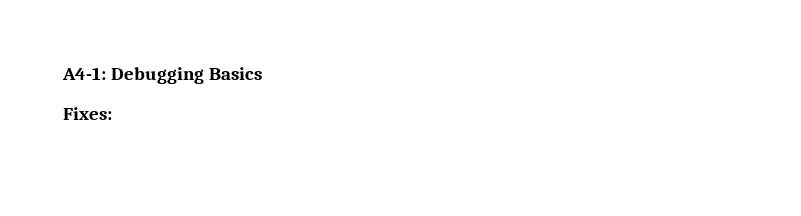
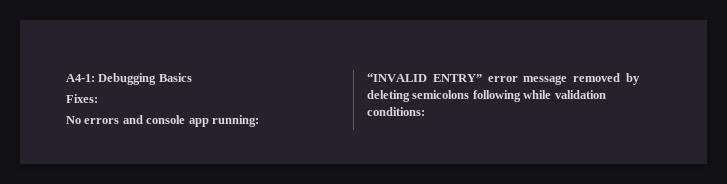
(112, 113) none -> [66,115,259,127] [367,73,640,85] [367,90,606,102] [367,107,425,116] // No errors and console app running: // “INVALID ENTRY” error message removed by deleting semicolons following while validation conditions:

